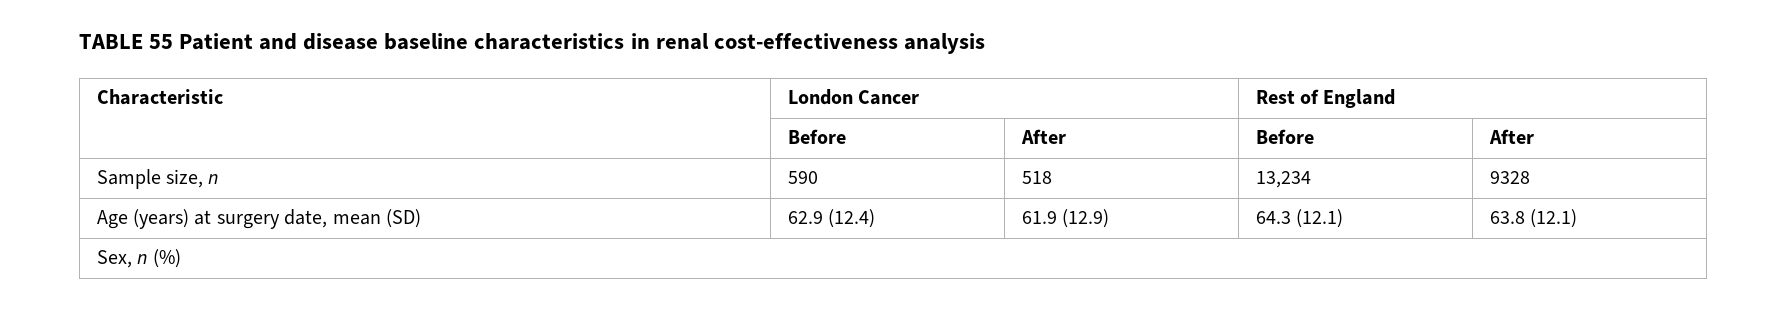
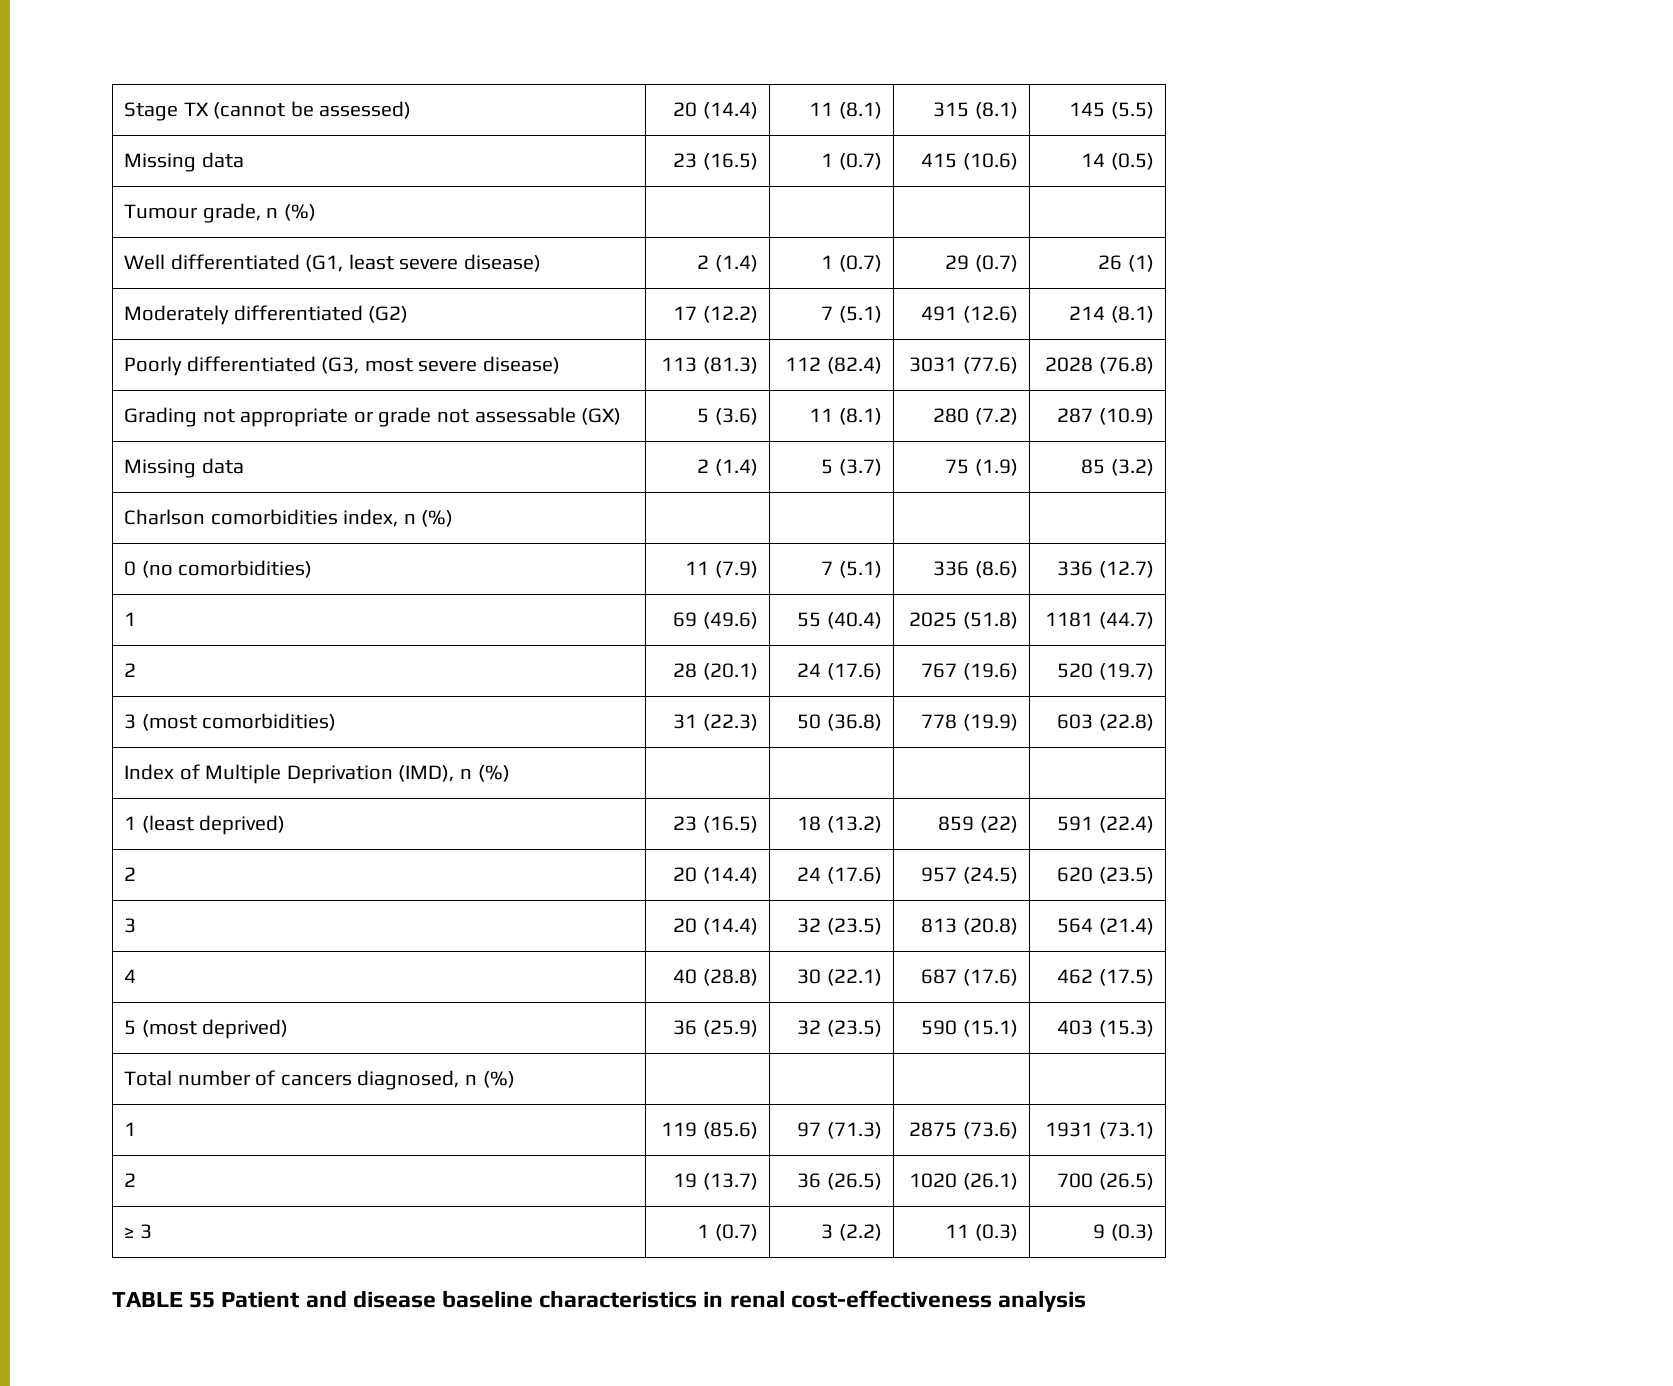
(79, 41) none -> [124,101,412,121] [673,102,758,119] [809,102,882,119] [933,102,1018,119] [1069,102,1154,119] [124,152,244,172] [673,153,758,170] [821,153,882,170] [921,153,1018,170] [1081,153,1154,170] [124,203,316,223] [124,254,542,272] [697,255,758,272] [821,255,882,272] [945,255,1018,272] [1098,255,1154,272] [124,305,409,325] [673,306,758,323] [821,306,882,323] [921,306,1018,323] [1069,306,1154,323] [124,356,561,376] [661,357,758,374] [785,357,882,374] [909,357,1018,374] [1045,357,1154,374] [124,407,622,427] [697,408,758,425] [809,408,882,425] [933,408,1018,425] [1057,408,1154,425] [124,458,244,478] [697,459,758,476] [821,459,882,476] [945,459,1018,476] [1081,459,1154,476] [124,509,454,527] [124,560,313,578] [685,561,758,578] [821,561,882,578] [933,561,1018,578] [1057,561,1154,578] [124,612,137,626] [673,612,758,629] [797,612,882,629] [909,612,1018,629] [1045,612,1154,629] [124,663,137,677] [673,663,758,680] [797,663,882,680] [921,663,1018,680] [1057,663,1154,680] [124,713,337,731] [673,714,758,731] [797,714,882,731] [921,714,1018,731] [1057,714,1154,731] [124,764,510,784] [124,815,286,835] [673,816,758,833] [797,816,882,833] [938,816,1018,833] [1057,816,1154,833] [124,867,137,881] [673,867,758,884] [797,867,882,884] [921,867,1018,884] [1057,867,1154,884] [124,918,137,933] [673,918,758,935] [797,918,882,935] [921,918,1018,935] [1057,918,1154,935] [124,969,137,983] [673,969,758,986] [797,969,882,986] [921,969,1018,986] [1057,969,1154,986] [124,1019,289,1039] [673,1020,758,1037] [797,1020,882,1037] [921,1020,1018,1037] [1057,1020,1154,1037] [124,1070,515,1090] [124,1122,137,1136] [661,1122,758,1139] [797,1122,882,1139] [909,1122,1018,1139] [1045,1122,1154,1139] [124,1173,137,1187] [673,1173,758,1190] [797,1173,882,1190] [909,1173,1018,1190] [1057,1173,1154,1190] [124,1224,152,1239] [697,1224,758,1241] [821,1224,882,1241] [945,1224,1018,1241] [1093,1224,1154,1241] Stage TX (cannot be assessed) | 20 (14.4) | 11 (8.1) | 315 (8.1) | 145 (5.5) // Missing data | 23 (16.5) | 1 (0.7) | 415 (10.6) | 14 (0.5) // Tumour grade, n (%) | | | | // Well differentiated (G1, least severe disease) | 2 (1.4) | 1 (0.7) | 29 (0.7) | 26 (1) // Moderately differentiated (G2) | 17 (12.2) | 7 (5.1) | 491 (12.6) | 214 (8.1) // Poorly differentiated (G3, most severe disease) | 113 (81.3) | 112 (82.4) | 3031 (77.6) | 2028 (76.8) // Grading not appropriate or grade not assessable (GX) | 5 (3.6) | 11 (8.1) | 280 (7.2) | 287 (10.9) // Missing data | 2 (1.4) | 5 (3.7) | 75 (1.9) | 85 (3.2) // Charlson comorbidities index, n (%) | | | | // 0 (no comorbidities) | 11 (7.9) | 7 (5.1) | 336 (8.6) | 336 (12.7) // 1 | 69 (49.6) | 55 (40.4) | 2025 (51.8) | 1181 (44.7) // 2 | 28 (20.1) | 24 (17.6) | 767 (19.6) | 520 (19.7) // 3 (most comorbidities) | 31 (22.3) | 50 (36.8) | 778 (19.9) | 603 (22.8) // Index of Multiple Deprivation (IMD), n (%) | | | | // 1 (least deprived) | 23 (16.5) | 18 (13.2) | 859 (22) | 591 (22.4) // 2 | 20 (14.4) | 24 (17.6) | 957 (24.5) | 620 (23.5) // 3 | 20 (14.4) | 32 (23.5) | 813 (20.8) | 564 (21.4) // 4 | 40 (28.8) | 30 (22.1) | 687 (17.6) | 462 (17.5) // 5 (most deprived) | 36 (25.9) | 32 (23.5) | 590 (15.1) | 403 (15.3) // Total number of cancers diagnosed, n (%) | | | | // 1 | 119 (85.6) | 97 (71.3) | 2875 (73.6) | 1931 (73.1) // 2 | 19 (13.7) | 36 (26.5) | 1020 (26.1) | 700 (26.5) // ≥ 3 | 1 (0.7) | 3 (2.2) | 11 (0.3) | 9 (0.3) //
[96,89,223,105] [787,89,920,105] [1255,89,1396,108] [787,129,846,144] [1020,129,1066,144] [1255,129,1314,144] [1488,129,1534,144] [96,169,220,189] [787,171,818,184] [1021,171,1052,184] [1255,171,1311,188] [1489,171,1530,184] [96,209,422,229] [787,209,876,228] [1021,209,1110,228] [1255,209,1344,228] [1489,209,1578,228] [96,249,182,268] // Characteristic | London Cancer | Rest of England // | Before | After | Before | After // Sample size, n | 590 | 518 | 13,234 | 9328 // Age (years) at surgery date, mean (SD) | 62.9 (12.4) | 61.9 (12.9) | 64.3 (12.1) | 63.8 (12.1) // Sex, n (%) -> (1087, 1301) none

